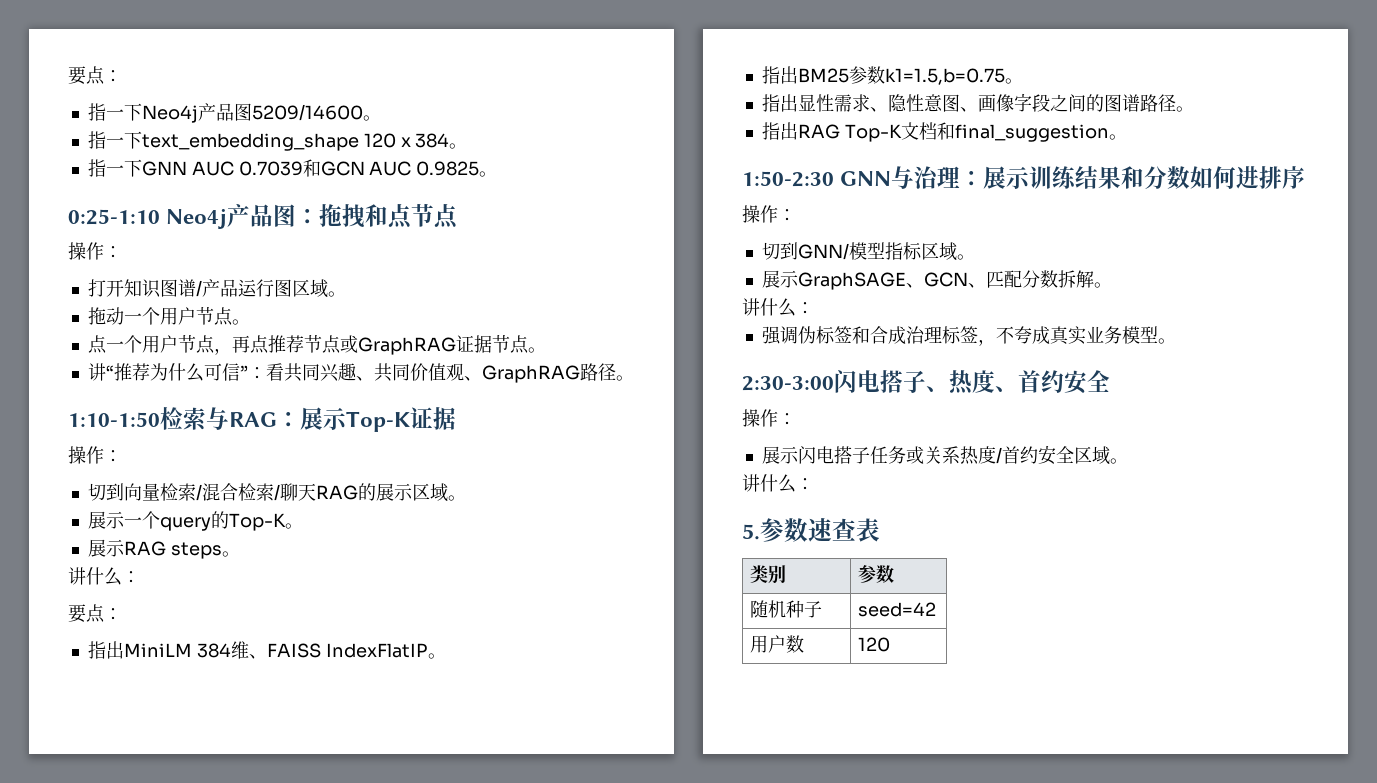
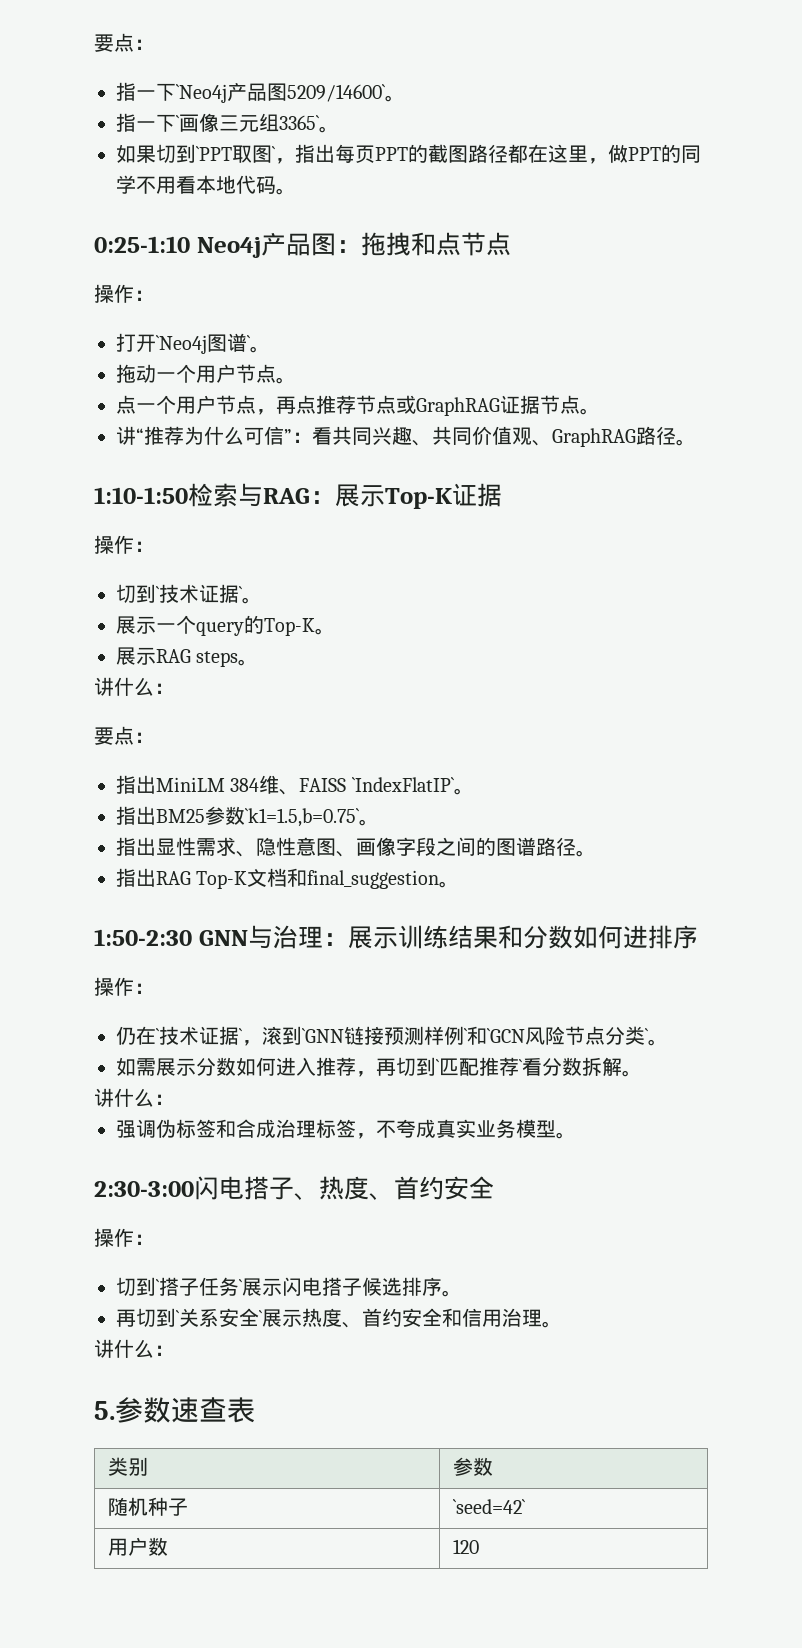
[141,103,381,123] [87,131,468,151] [87,159,480,177] Neo4j产品图5209/14600。 // 指一下text_embedding_shape 120 x 384。 // 指一下GNN AUC 0.7039和GCN AUC 0.9825 -> [176,82,405,103] [116,113,339,133] [116,144,701,164] [116,175,276,194] `Neo4j产品图5209/14600`。 // 指一下`画像三元组3365`。 // 如果切到`PPT取图`，指出每页PPT的截图路径都在这里，做PPT的同学不用看本地代码
[123,279,328,298] 知识图谱/产品运行图区域 -> [156,333,251,354] `Neo4j图谱`
[123,483,448,502] 向量检索/混合检索/聊天RAG的展示区域 -> [156,584,243,603] `技术证据`
[325,643,428,658] IndexFlatIP -> [351,777,455,792] `IndexFlatIP`
[884,68,1005,85] k1=1.5,b=0.75 -> [245,808,360,827] `k1=1.5,b=0.75`
[761,242,975,261] [761,270,1022,290] 切到GNN/模型指标区域。 // 展示GraphSAGE、GCN、匹配 -> [116,1026,668,1046] [116,1057,542,1077] 仍在`技术证据`，滚到`GNN链接预测样例`和`GCN风险节点分类`。 // 如需展示分数如何进入推荐，再切到`匹配推荐`看
[761,445,1110,465] 展示闪电搭子任务或关系热度/首约安全区域 -> [116,1277,462,1297] [116,1308,542,1328] 切到`搭子任务`展示闪电搭子候选排序。 // 再切到`关系安全`展示热度、首约安全和信用治理
[858,602,937,617] seed=42 -> [452,1499,526,1514] `seed=42`

